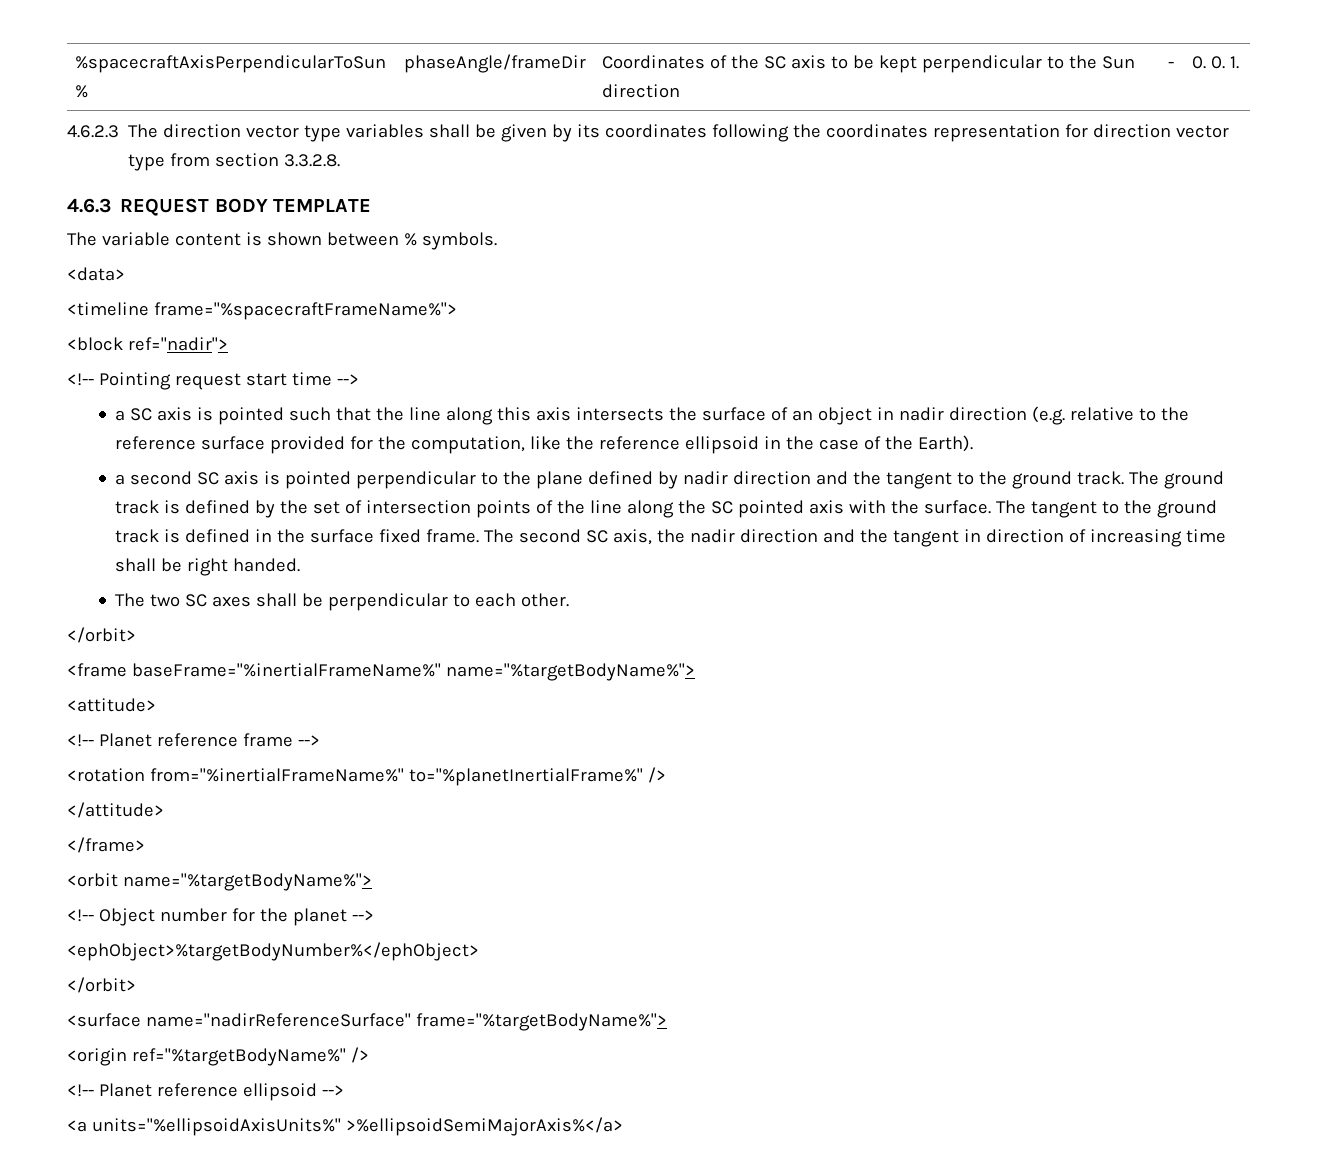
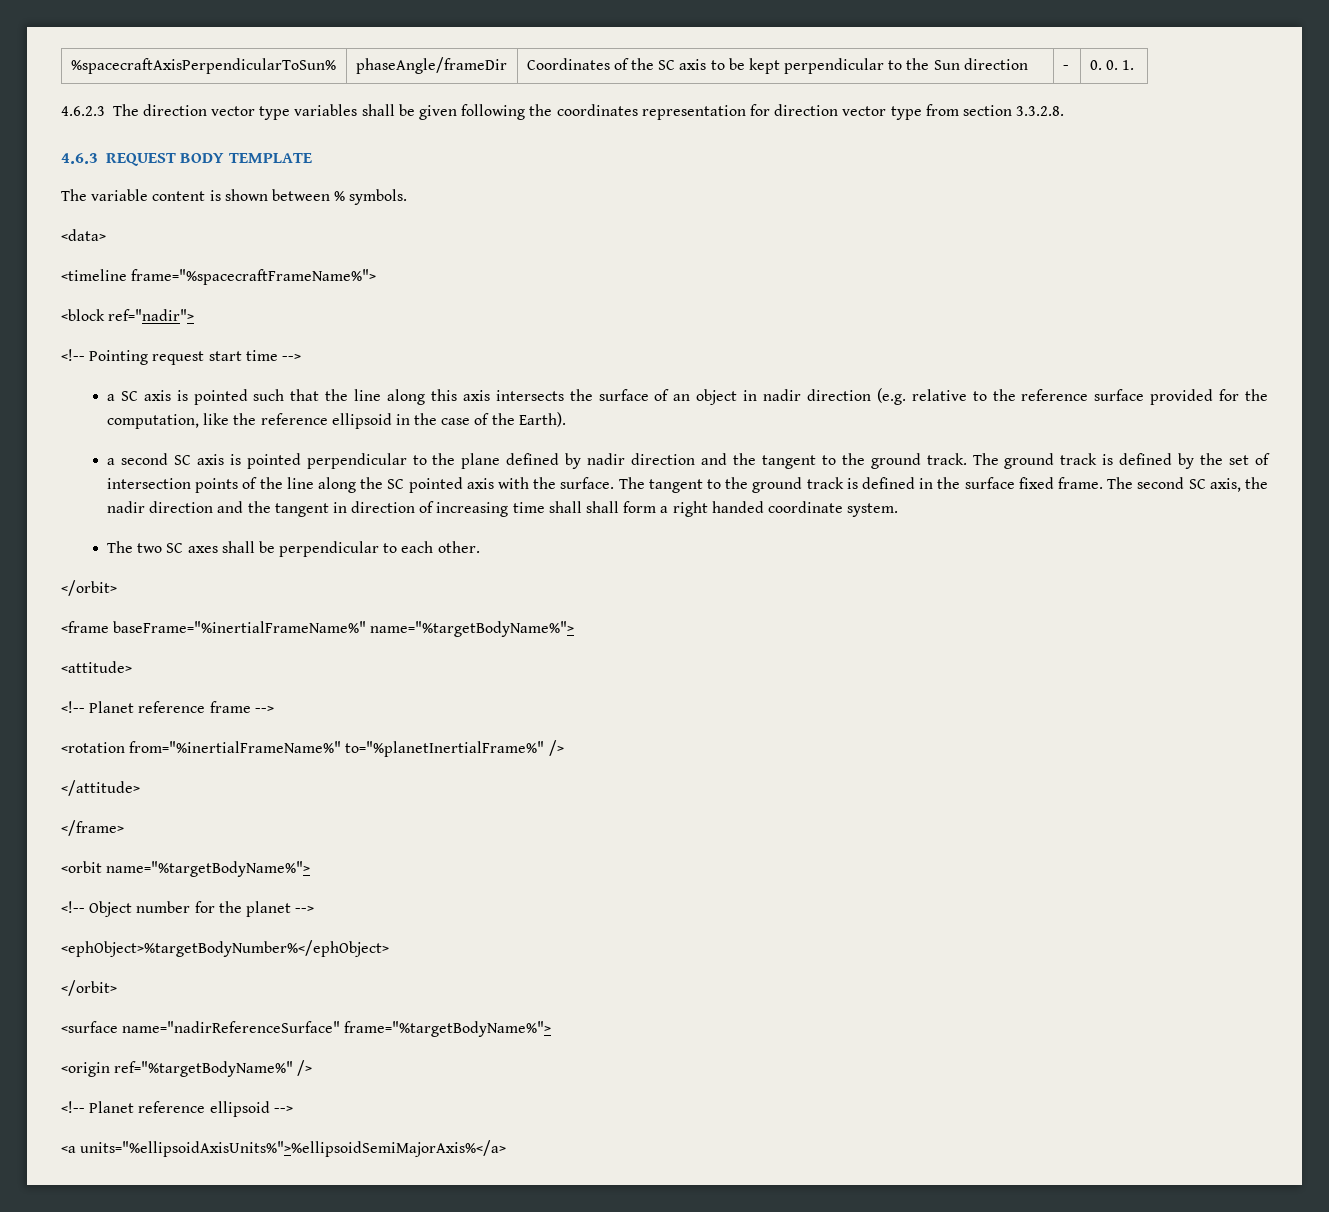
[552,124,708,142] by its coordinates -> (458, 112) none
[161,558,301,576] be right handed. -> [586,501,899,517] shall form a right handed coordinate system.
[91,1117,623,1136] units="%ellipsoidAxisUnits%" >%ellipsoidSemiMajorAxis%</a> -> [80,1140,507,1157] units="%ellipsoidAxisUnits%">%ellipsoidSemiMajorAxis%</a>

